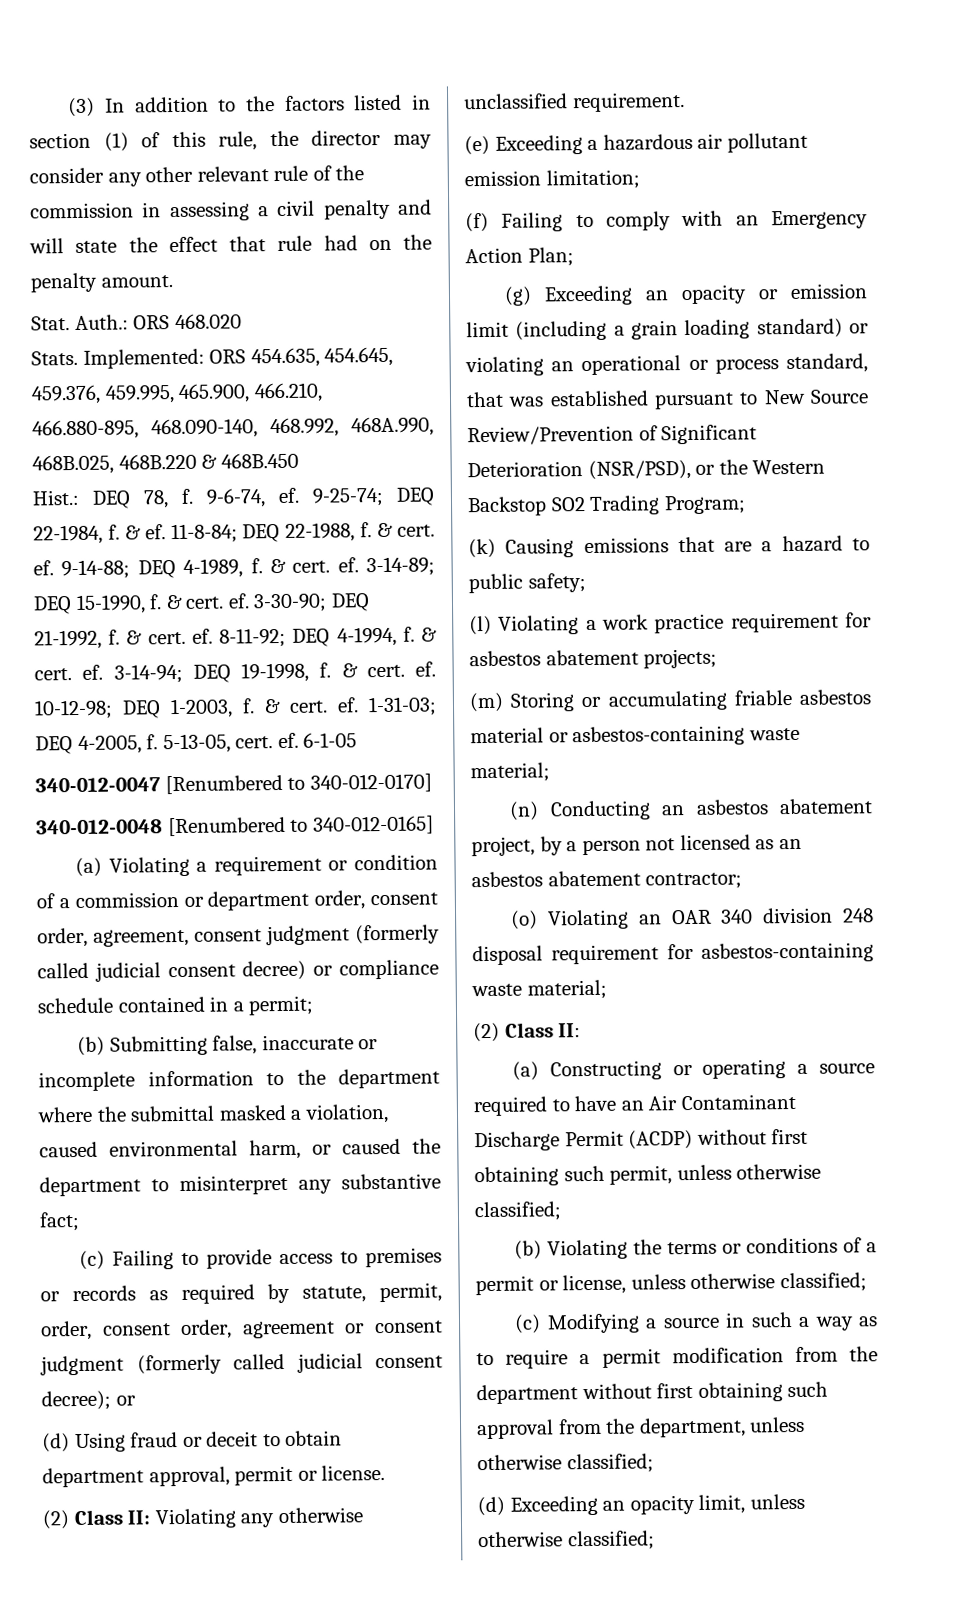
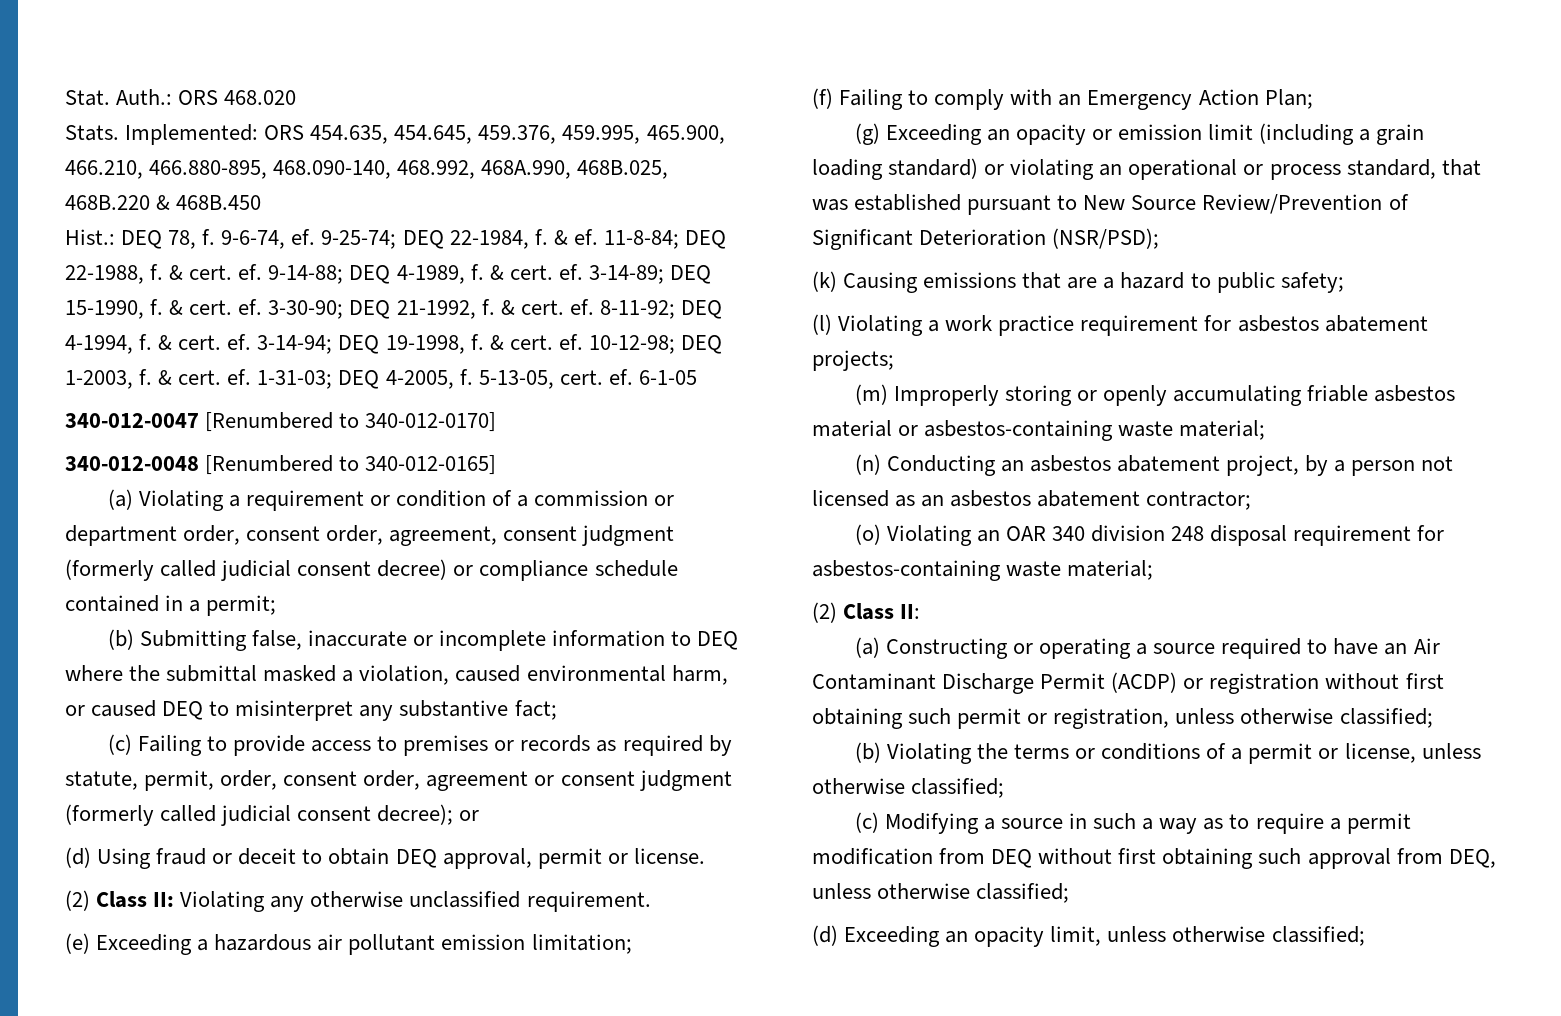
[68,94,431,118] [29,129,432,152] [29,165,365,187] [30,199,432,222] [29,234,432,254] [30,272,173,293] (3) In addition to the factors listed in section (1) of this rule, the director may consider any other relevant rule of the commission in assessing a civil penalty and will state the effect that rule had on the penalty amount. // -> (65, 98) none
[296,1068,440,1089] the department -> [697,631,739,650] DEQ
[412,1138,441,1154] [39,1176,141,1197] the department -> [162,701,204,720] DEQ
[42,1467,144,1488] department -> [395,849,437,868] DEQ
[587,459,826,480] [467,495,746,517] (NSR/PSD), or the Western Backstop SO2 Trading Program; -> [1052,228,1160,249] (NSR/PSD);
[510,692,603,712] Storing or -> [893,385,1168,406] Improperly storing or openly
[696,1128,809,1145] [474,1165,673,1187] without first obtaining such permit, -> [1183,673,1444,694] [812,708,1170,729] or registration without first obtaining such permit or registration,
[849,1346,878,1362] [476,1384,578,1405] the department -> [991,849,1033,868] DEQ
[605,1417,746,1438] the department, -> [1448,849,1496,868] DEQ,

